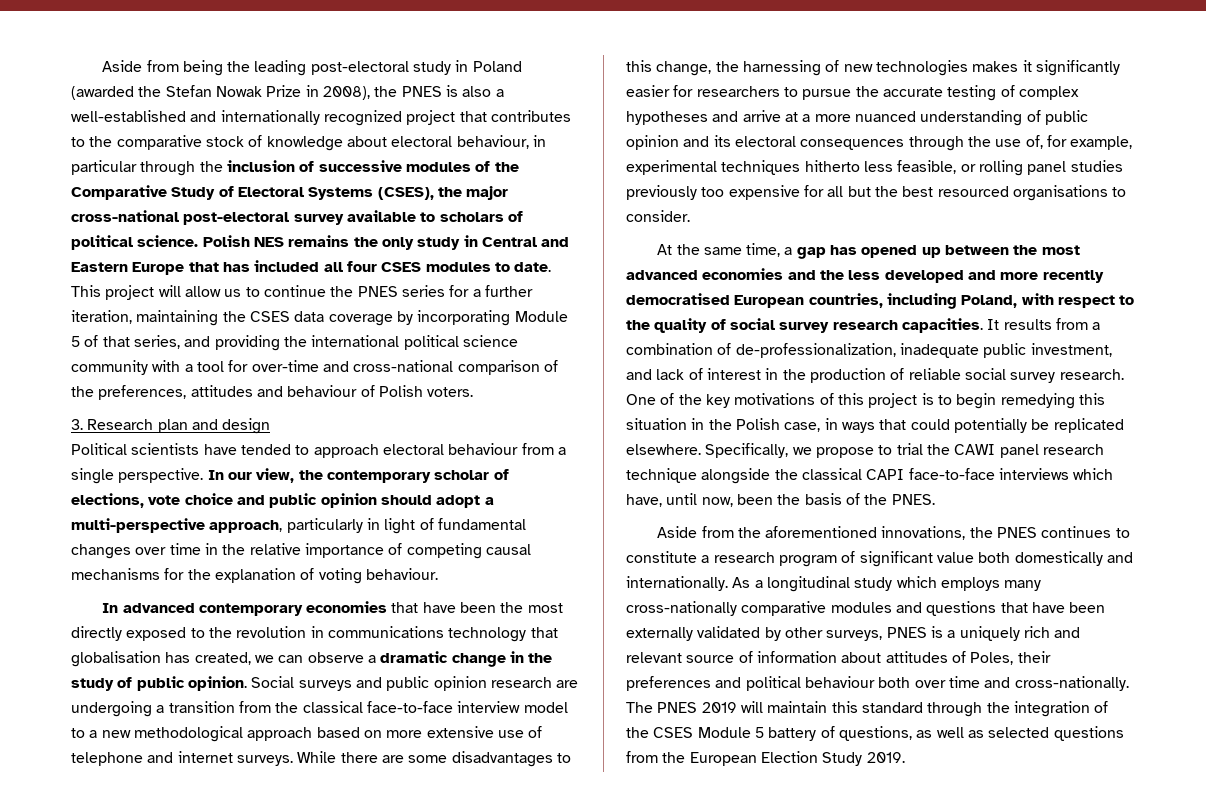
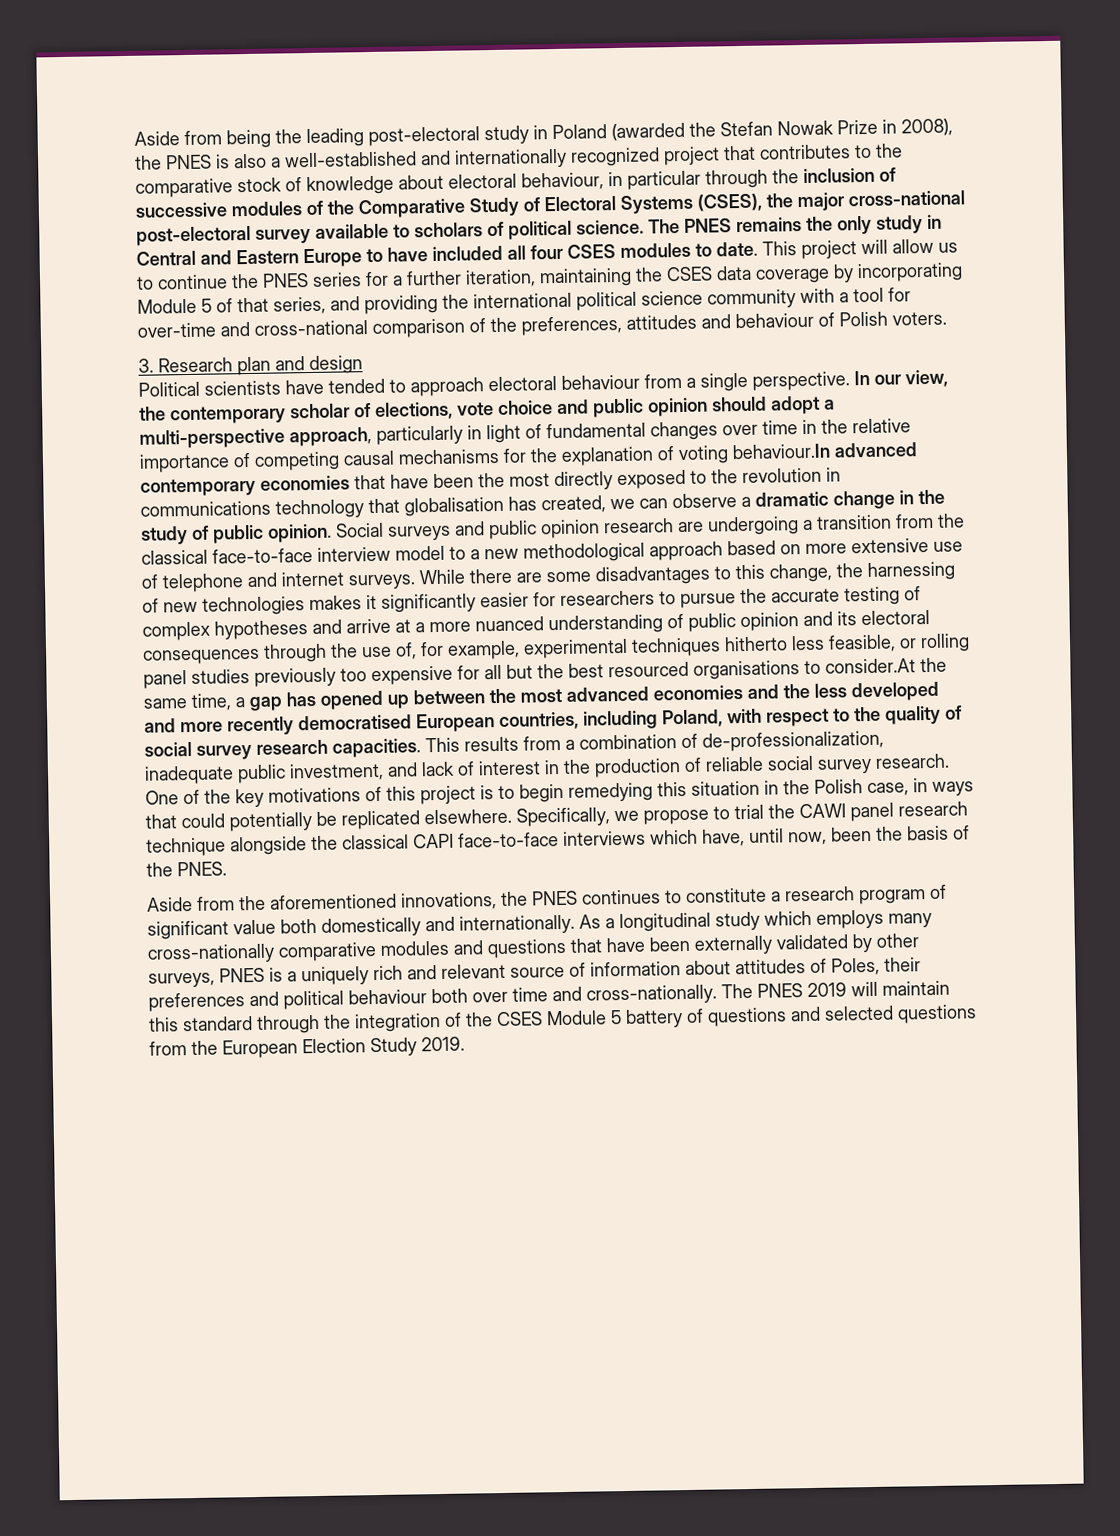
[202,235,284,247] Polish NES -> [648,218,732,234] The PNES
[188,262,250,272] that has -> [366,247,428,263] to have
[365,568,438,580] [102,603,119,613] behaviour. // In -> [732,443,830,460] behaviour.In
[626,210,690,222] [657,244,673,255] consider. // At -> [825,658,916,674] consider.At
[987,319,1000,330] It -> [425,737,460,753] This
[838,726,984,741] questions, as well as -> [707,1006,821,1027] questions and

